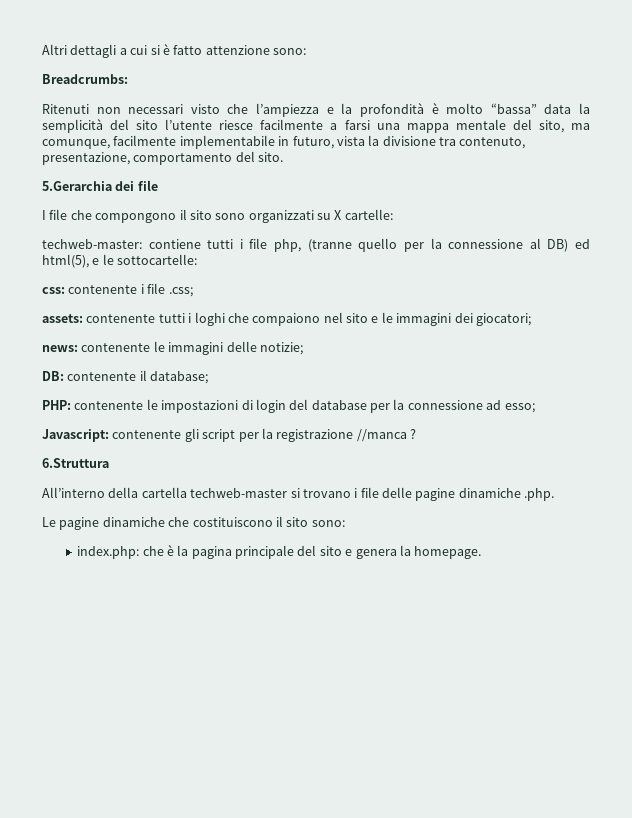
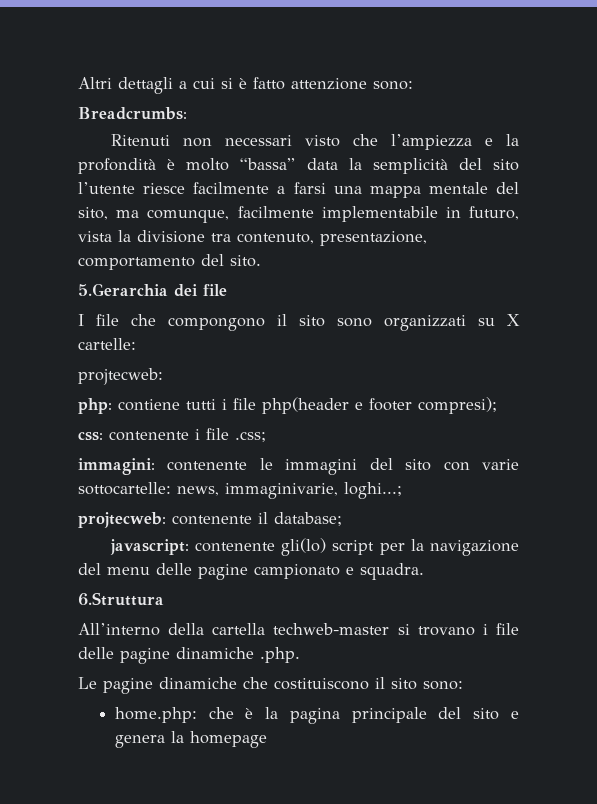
[42,239,142,249] techweb-master: -> [78,368,163,385] [78,398,112,414] projtecweb: // php:
[274,238,591,252] [42,254,198,268] php, (tranne quello per la connessione al DB) ed html(5), e le sottocartelle: -> [262,397,497,414] php(header e footer compresi);
[42,312,531,326] [42,341,303,355] [42,370,209,384] [42,399,535,413] [42,428,416,442] assets: contenente tutti i loghi che compaiono nel sito e le immagini dei giocatori; // news: contenente le immagini delle notizie; // DB: contenente il database; // PHP: contenente le impostazioni di login del database per la connessione ad esso; // Javascript: contenente gli script per la registrazione //manca ? -> [78,458,519,475] [78,482,402,499] [78,512,342,528] [109,538,519,556] [78,563,424,580] immagini: contenente le immagini del sito con varie sottocartelle: news, immaginivarie, loghi...; // projtecweb: contenente il database; // javascript: contenente gli(lo) script per la navigazione del menu delle pagine campionato e squadra.
[77,546,140,559] index.php: -> [114,707,197,723] home.php:
[414,546,482,559] homepage. -> [189,731,267,748] homepage

